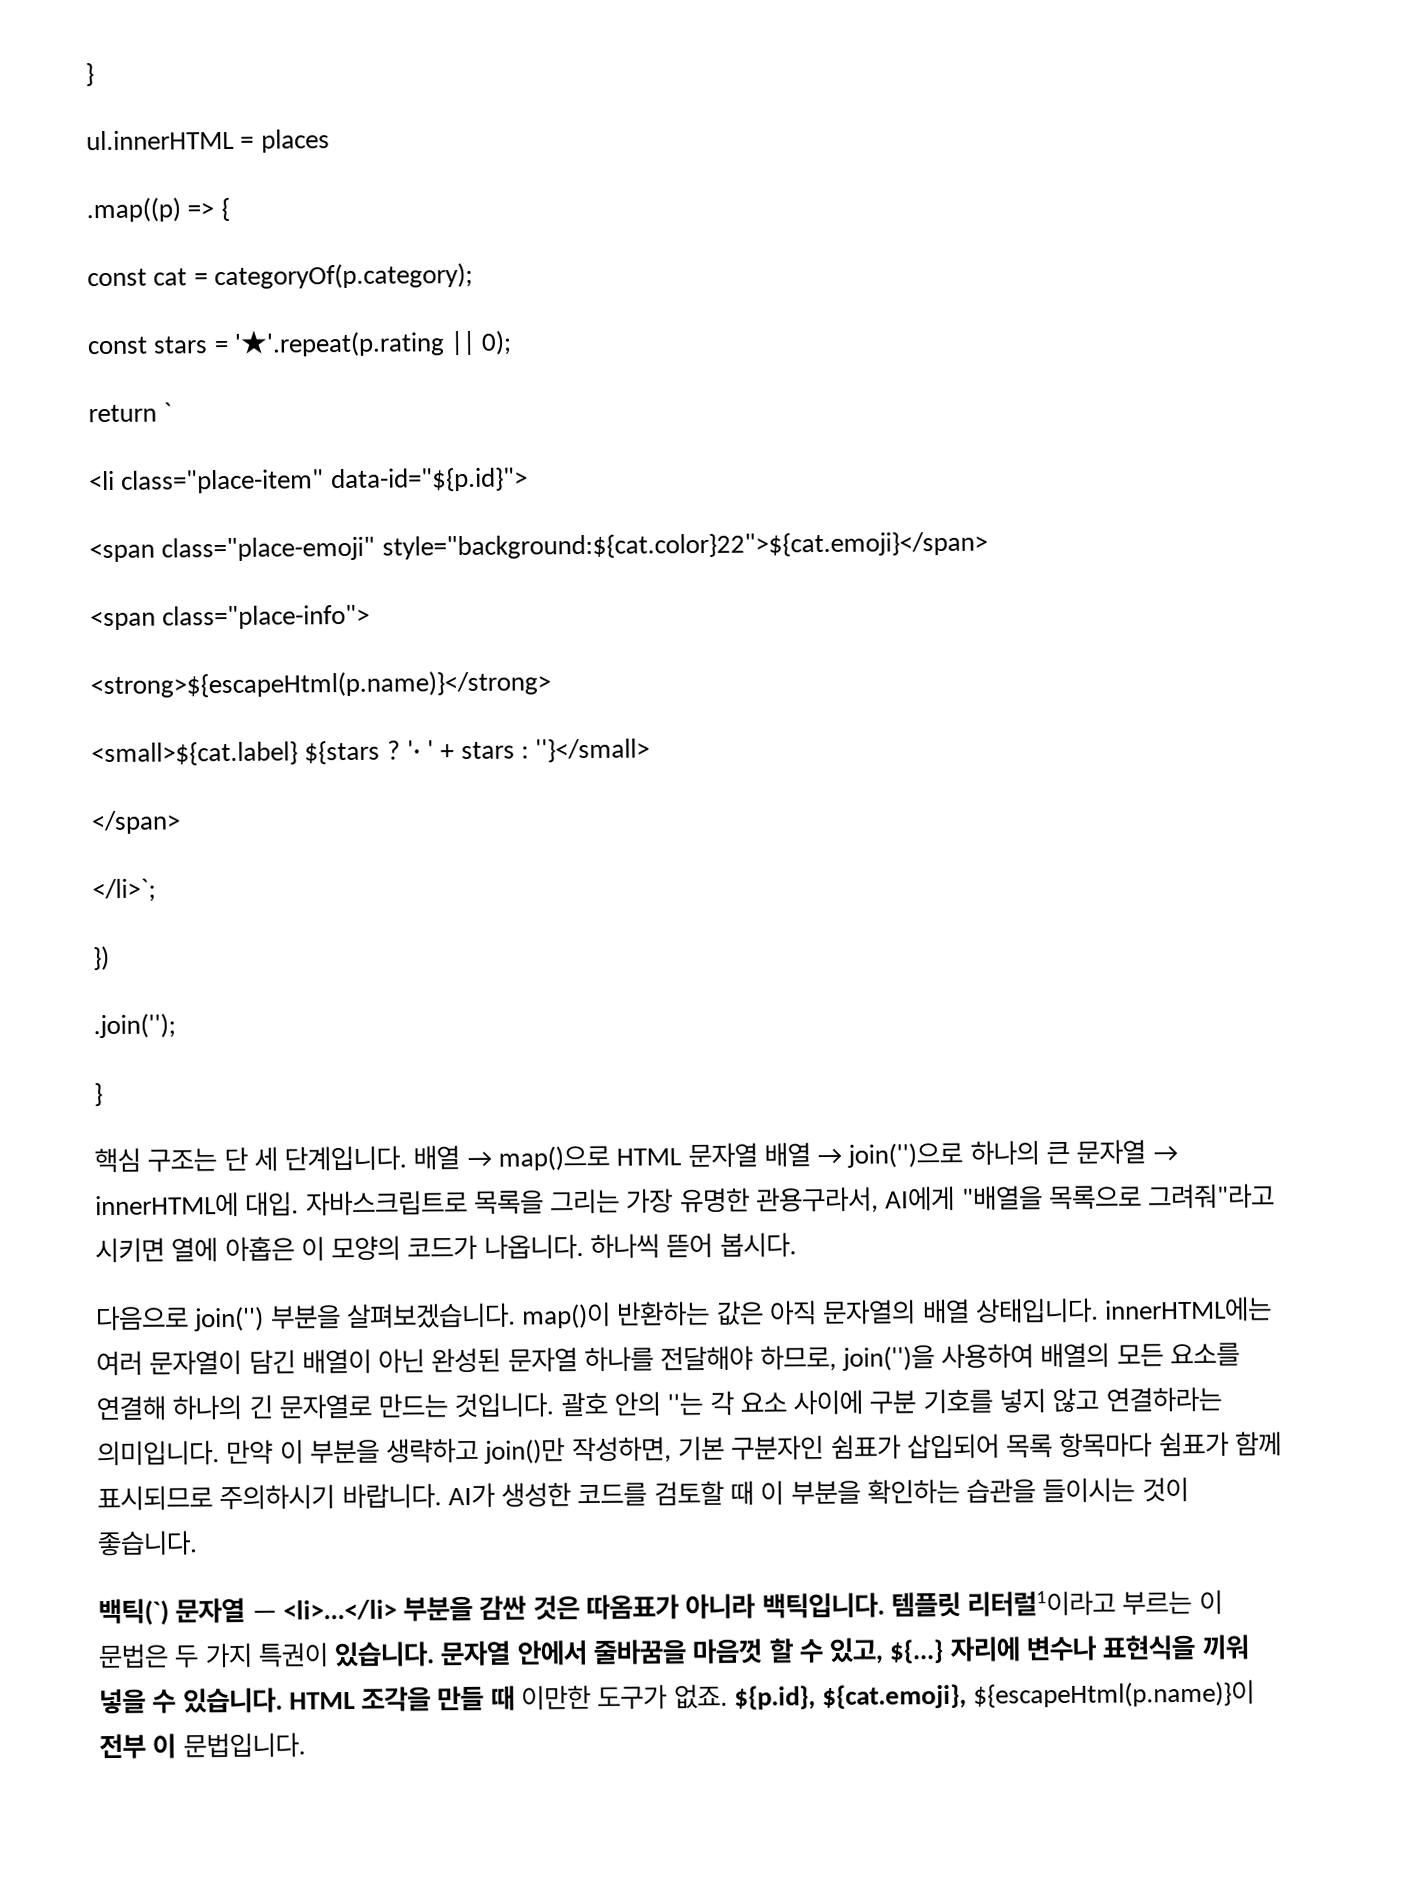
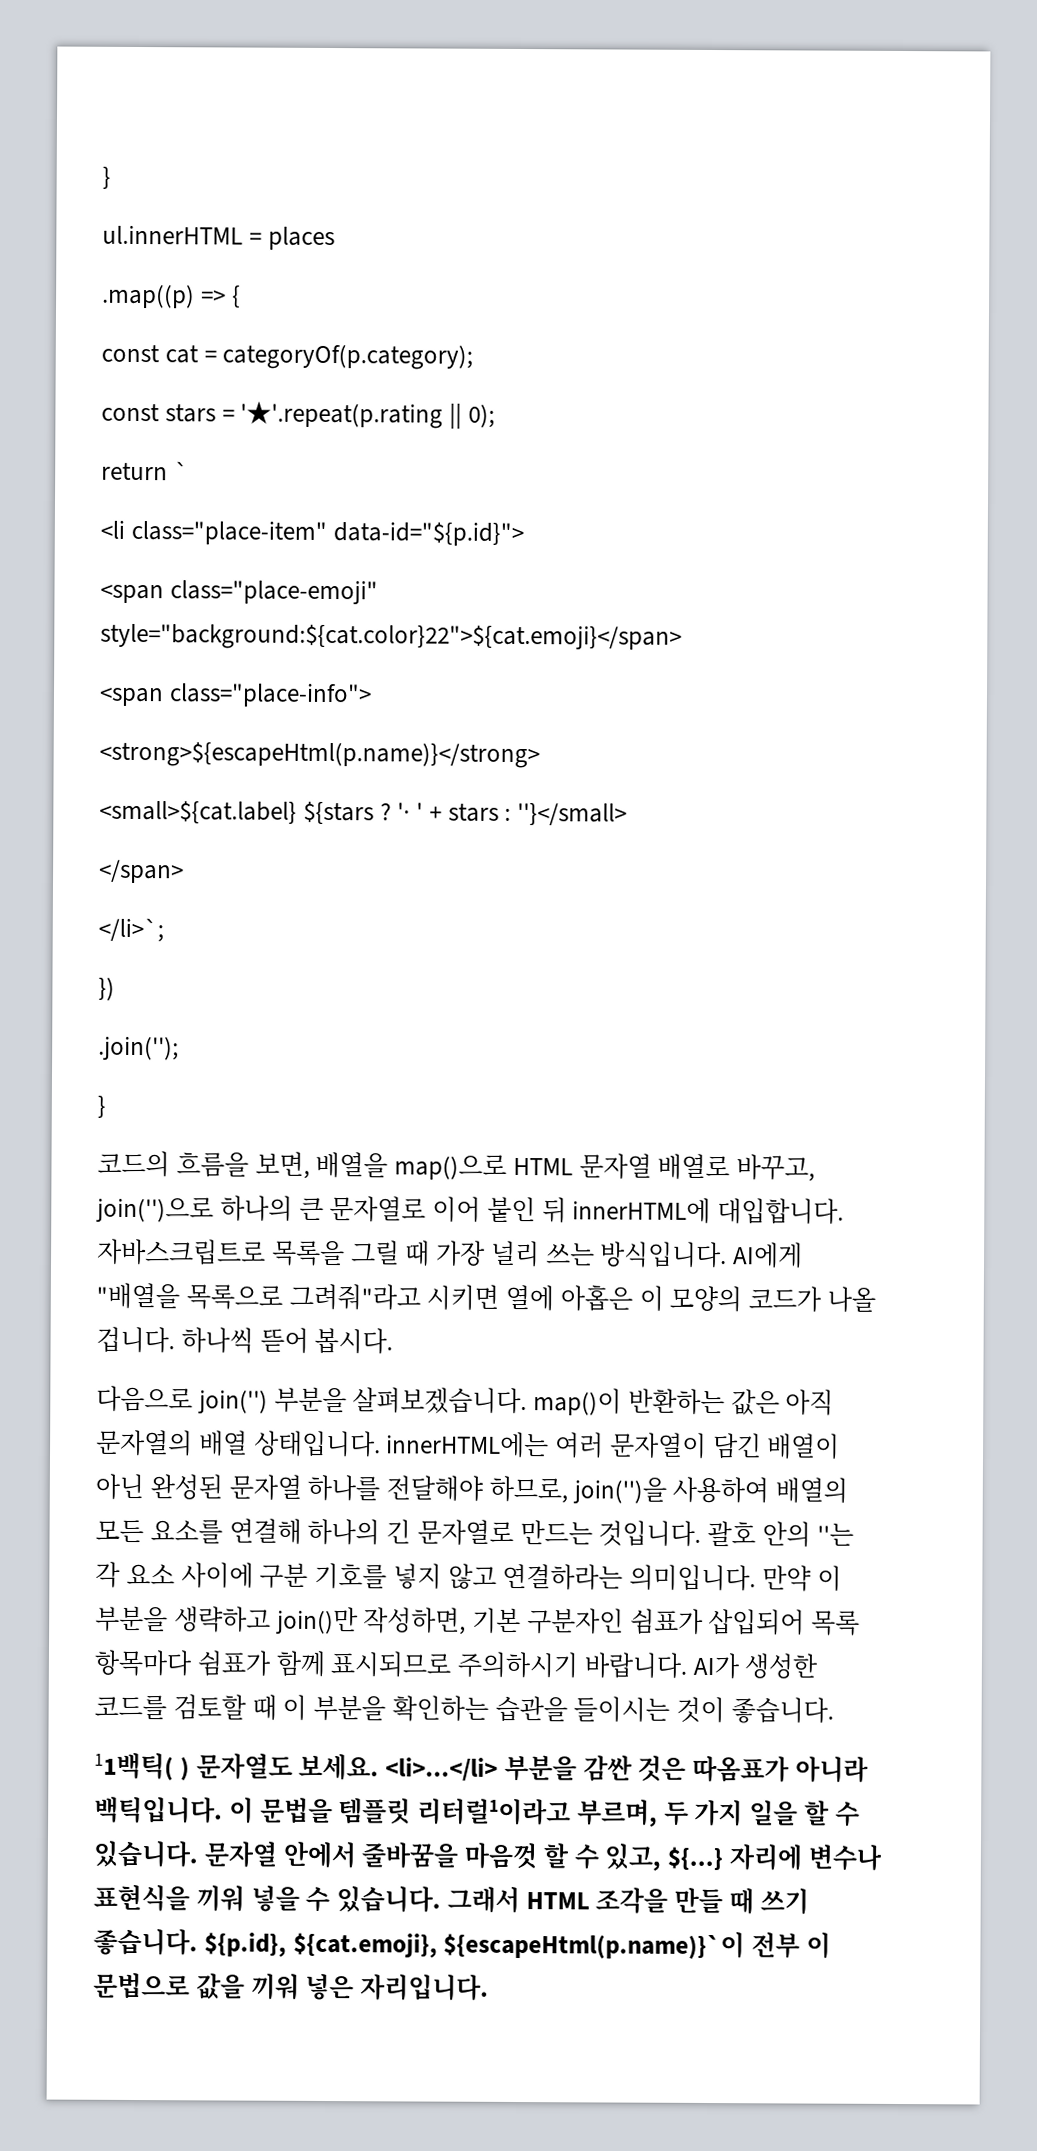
[94,1145,492,1174] 핵심 구조는 단 세 단계입니다. 배열 → -> [97,1150,389,1179] 코드의 흐름을 보면, 배열을
[763,1142,843,1168] 배열 → -> [657,1153,815,1182] 배열로 바꾸고,
[1076,1139,1178,1165] [95,1186,880,1219] 문자열 → innerHTML에 대입. 자바스크립트로 목록을 그리는 가장 유명한 관용구라서, -> [329,1196,844,1225] [97,1238,728,1269] 문자열로 이어 붙인 뒤 innerHTML에 대입합니다. 자바스크립트로 목록을 그릴 때 가장 널리 쓰는 방식입니다.
[483,1234,584,1260] 나옵니다. -> [826,1286,876,1313] [96,1326,175,1354] 나올 겁니다.
[98,1597,277,1627] 백틱(`) 문자열 — -> [94,1752,380,1781] 11백틱( ) 문자열도 보세요.
[890,1589,1223,1618] [98,1642,329,1669] 템플릿 리터럴1이라고 부르는 이 문법은 두 가지 특권이 -> [228,1797,860,1827] 이 문법을 템플릿 리터럴1이라고 부르며, 두 가지 일을 할 수
(283, 1700) none -> [446,1886,520,1914] 그래서
[521,1683,728,1711] 이만한 도구가 없죠. -> [759,1888,809,1915] [93,1928,198,1956] 쓰기 좋습니다.
[973,1679,1256,1708] ${escapeHtml(p.name)}이 -> [443,1930,746,1960] ${escapeHtml(p.name)}`이
[182,1732,306,1759] 문법입니다. -> [93,1972,489,2001] 문법으로 값을 끼워 넣은 자리입니다.

